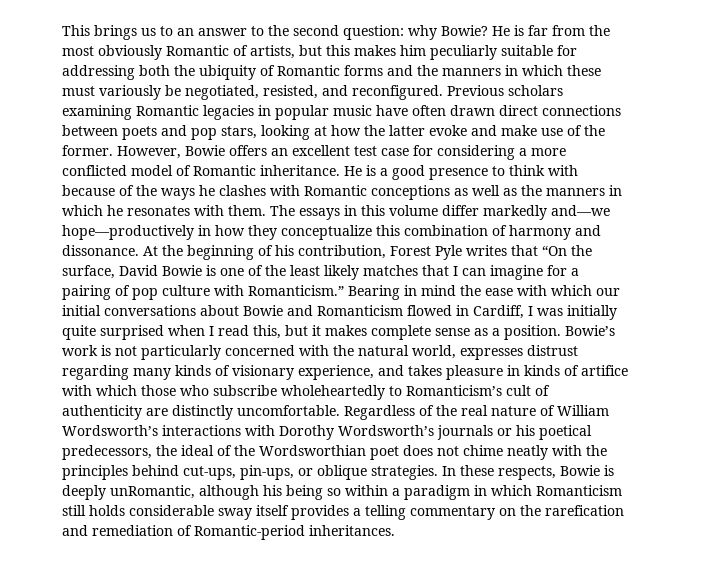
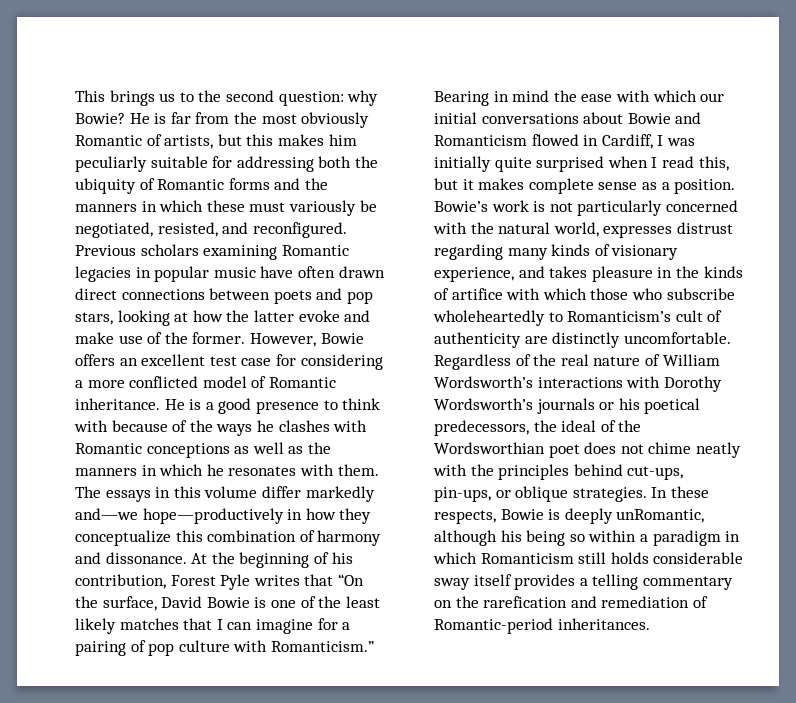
[177,26,264,36] an answer to -> (194, 97) none
(520, 370) none -> [675,266,699,278] the

